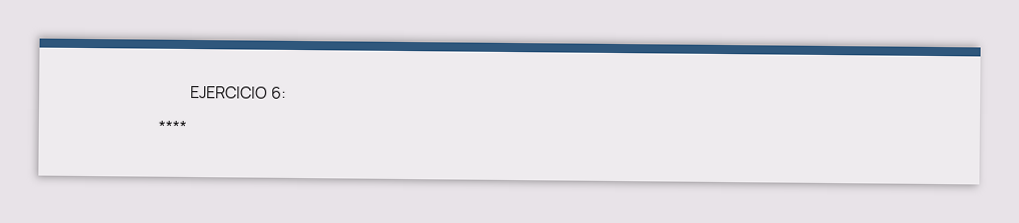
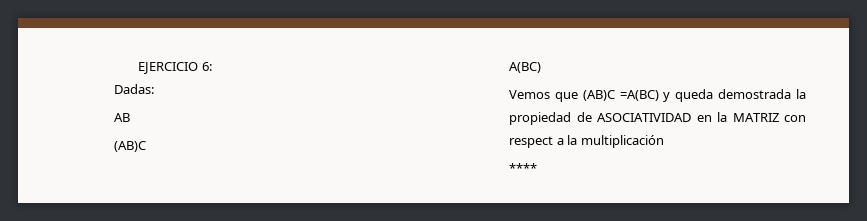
(288, 92) none -> [114,84,155,94] [114,113,131,122] [114,141,147,152] [509,62,542,73] [509,89,806,102] [509,112,806,125] [509,135,664,148] // Dadas: // AB // (AB)C // A(BC) // Vemos que (AB)C =A(BC) y queda demostrada la propiedad de ASOCIATIVIDAD en la MATRIZ con respect a la multiplicación

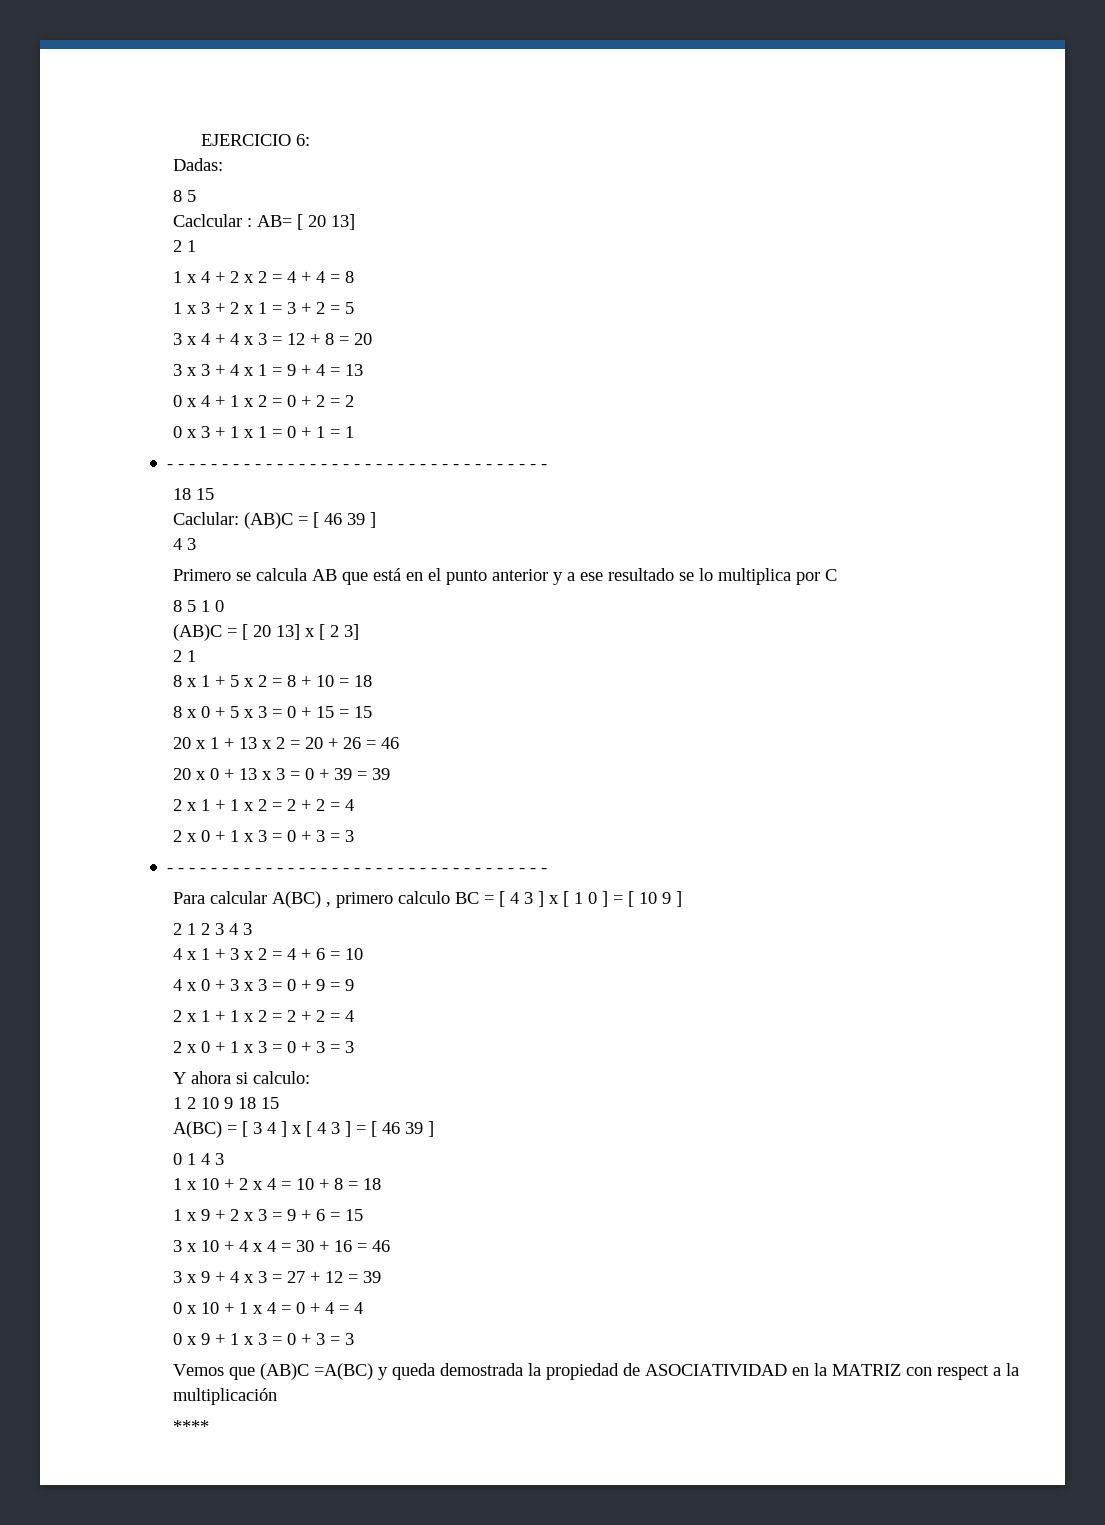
[114,113,131,122] [114,141,147,152] [509,62,542,73] AB // (AB)C // A(BC) -> [173,190,197,202] [173,214,356,230] [173,240,197,252] [173,271,355,283] [173,302,355,314] [173,333,373,345] [173,364,364,376] [173,395,355,407] [173,426,355,438] [166,464,547,469] [173,488,215,500] [173,512,377,529] [173,538,197,550] [173,568,838,585] [173,600,225,612] [173,624,360,641] [173,650,197,662] [173,675,373,687] [173,706,373,718] [173,737,400,749] [173,768,391,780] [173,799,355,811] [173,830,355,842] [166,868,547,873] [173,891,683,908] [173,923,253,935] [173,948,364,960] [173,979,355,991] [173,1010,355,1022] [173,1041,355,1053] [173,1071,311,1084] [173,1097,280,1109] [173,1121,435,1138] [173,1153,225,1165] [173,1178,382,1190] [173,1209,364,1221] [173,1240,391,1252] [173,1271,382,1283] [173,1302,364,1314] [173,1333,355,1345] 8 5 // Caclcular : AB= [ 20 13] // 2 1 // 1 x 4 + 2 x 2 = 4 + 4 = 8 // 1 x 3 + 2 x 1 = 3 + 2 = 5 // 3 x 4 + 4 x 3 = 12 + 8 = 20 // 3 x 3 + 4 x 1 = 9 + 4 = 13 // 0 x 4 + 1 x 2 = 0 + 2 = 2 // 0 x 3 + 1 x 1 = 0 + 1 = 1 // - - - - - - - - - - - - - - - - - - - - - - - - - - - - - - - - - - - // 18 15 // Caclular: (AB)C = [ 46 39 ] // 4 3 // Primero se calcula AB que está en el punto anterior y a ese resultado se lo multiplica por C // 8 5 1 0 // (AB)C = [ 20 13] x [ 2 3] // 2 1 // 8 x 1 + 5 x 2 = 8 + 10 = 18 // 8 x 0 + 5 x 3 = 0 + 15 = 15 // 20 x 1 + 13 x 2 = 20 + 26 = 46 // 20 x 0 + 13 x 3 = 0 + 39 = 39 // 2 x 1 + 1 x 2 = 2 + 2 = 4 // 2 x 0 + 1 x 3 = 0 + 3 = 3 // - - - - - - - - - - - - - - - - - - - - - - - - - - - - - - - - - - - // Para calcular A(BC) , primero calculo BC = [ 4 3 ] x [ 1 0 ] = [ 10 9 ] // 2 1 2 3 4 3 // 4 x 1 + 3 x 2 = 4 + 6 = 10 // 4 x 0 + 3 x 3 = 0 + 9 = 9 // 2 x 1 + 1 x 2 = 2 + 2 = 4 // 2 x 0 + 1 x 3 = 0 + 3 = 3 // Y ahora si calculo: // 1 2 10 9 18 15 // A(BC) = [ 3 4 ] x [ 4 3 ] = [ 46 39 ] // 0 1 4 3 // 1 x 10 + 2 x 4 = 10 + 8 = 18 // 1 x 9 + 2 x 3 = 9 + 6 = 15 // 3 x 10 + 4 x 4 = 30 + 16 = 46 // 3 x 9 + 4 x 3 = 27 + 12 = 39 // 0 x 10 + 1 x 4 = 0 + 4 = 4 // 0 x 9 + 1 x 3 = 0 + 3 = 3

